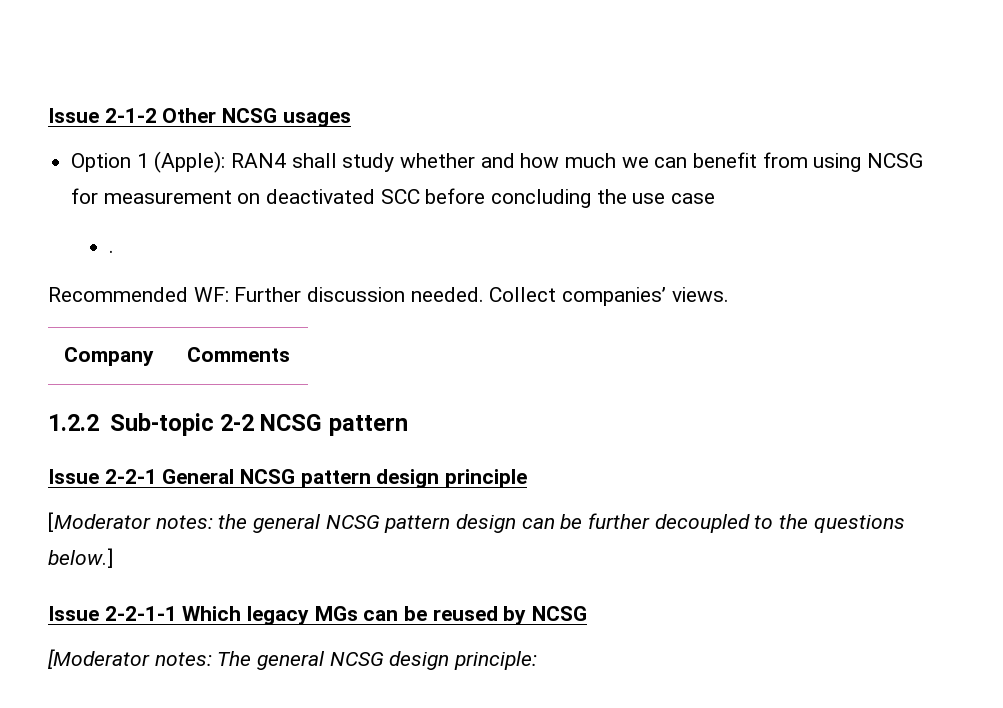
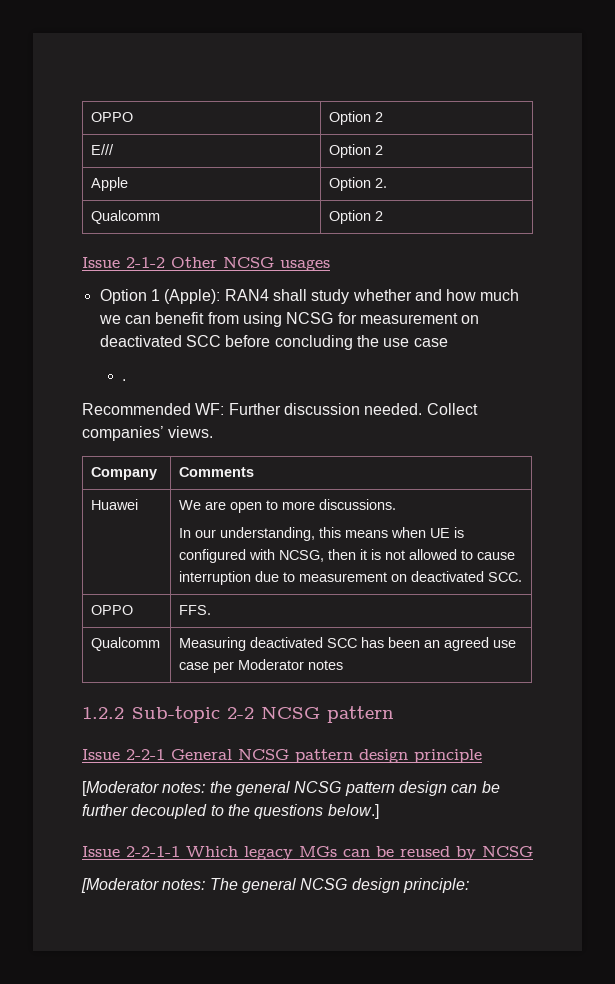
(48, 115) none -> [91,112,134,122] [329,111,384,125] [91,144,115,155] [329,144,384,158] [91,177,129,191] [329,177,388,191] [91,210,161,224] [329,210,384,224] OPPO | Option 2 // E/// | Option 2 // Apple | Option 2. // Qualcomm | Option 2 //
(291, 354) none -> [91,499,139,510] [179,499,397,513] [179,527,465,541] [179,549,516,563] [179,571,523,585] [91,605,134,615] [179,605,212,615] [91,637,161,651] [179,637,517,651] [179,659,344,673] // Huawei | We are open to more discussions. // In our understanding, this means when UE is configured with NCSG, then it is not allowed to cause interruption due to measurement on deactivated SCC. // OPPO | FFS. // Qualcomm | Measuring deactivated SCC has been an agreed use case per Moderator notes

